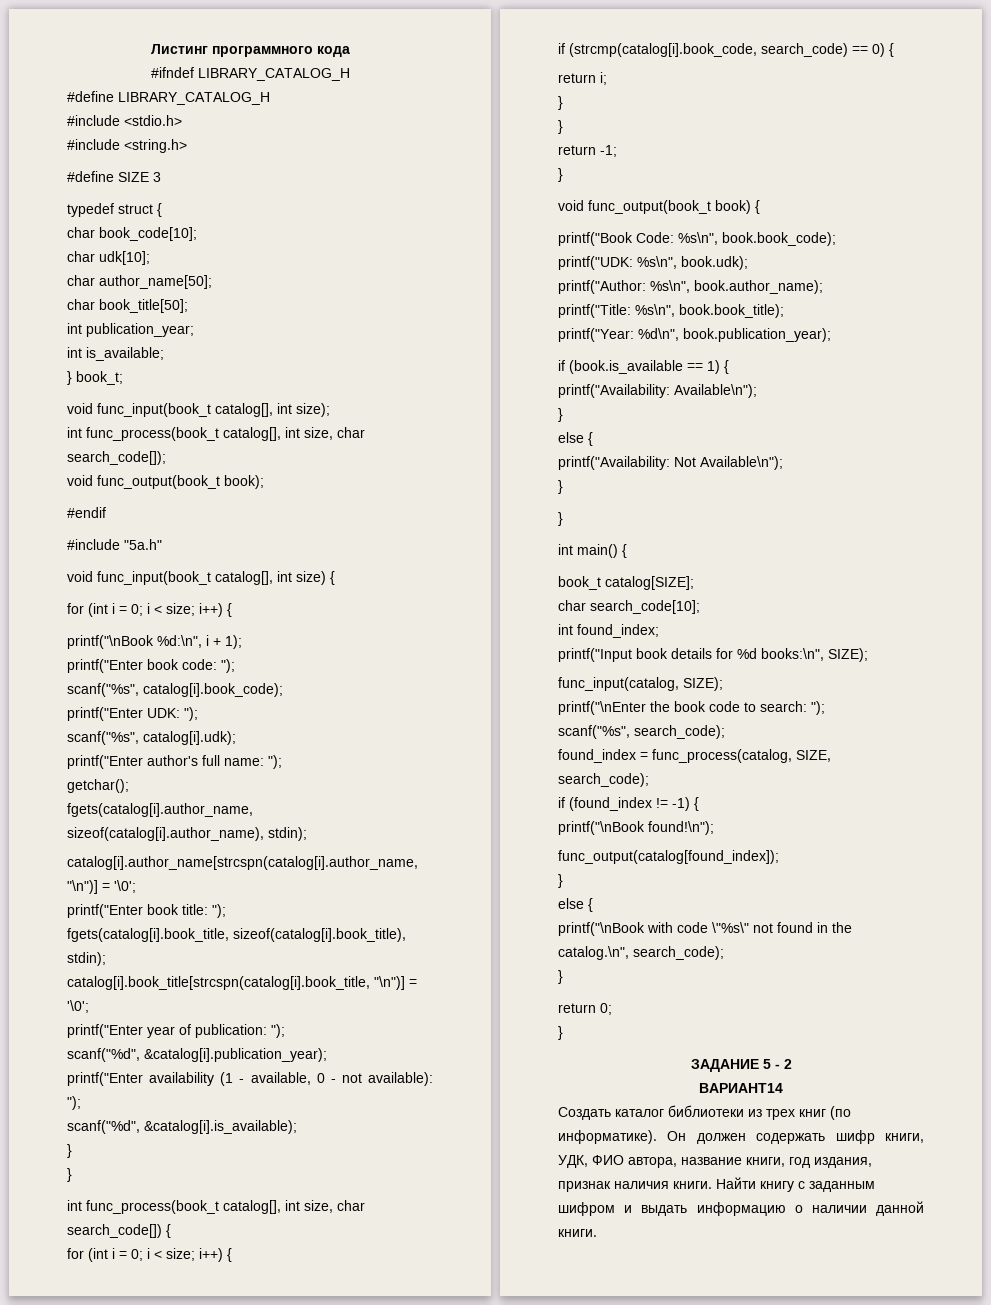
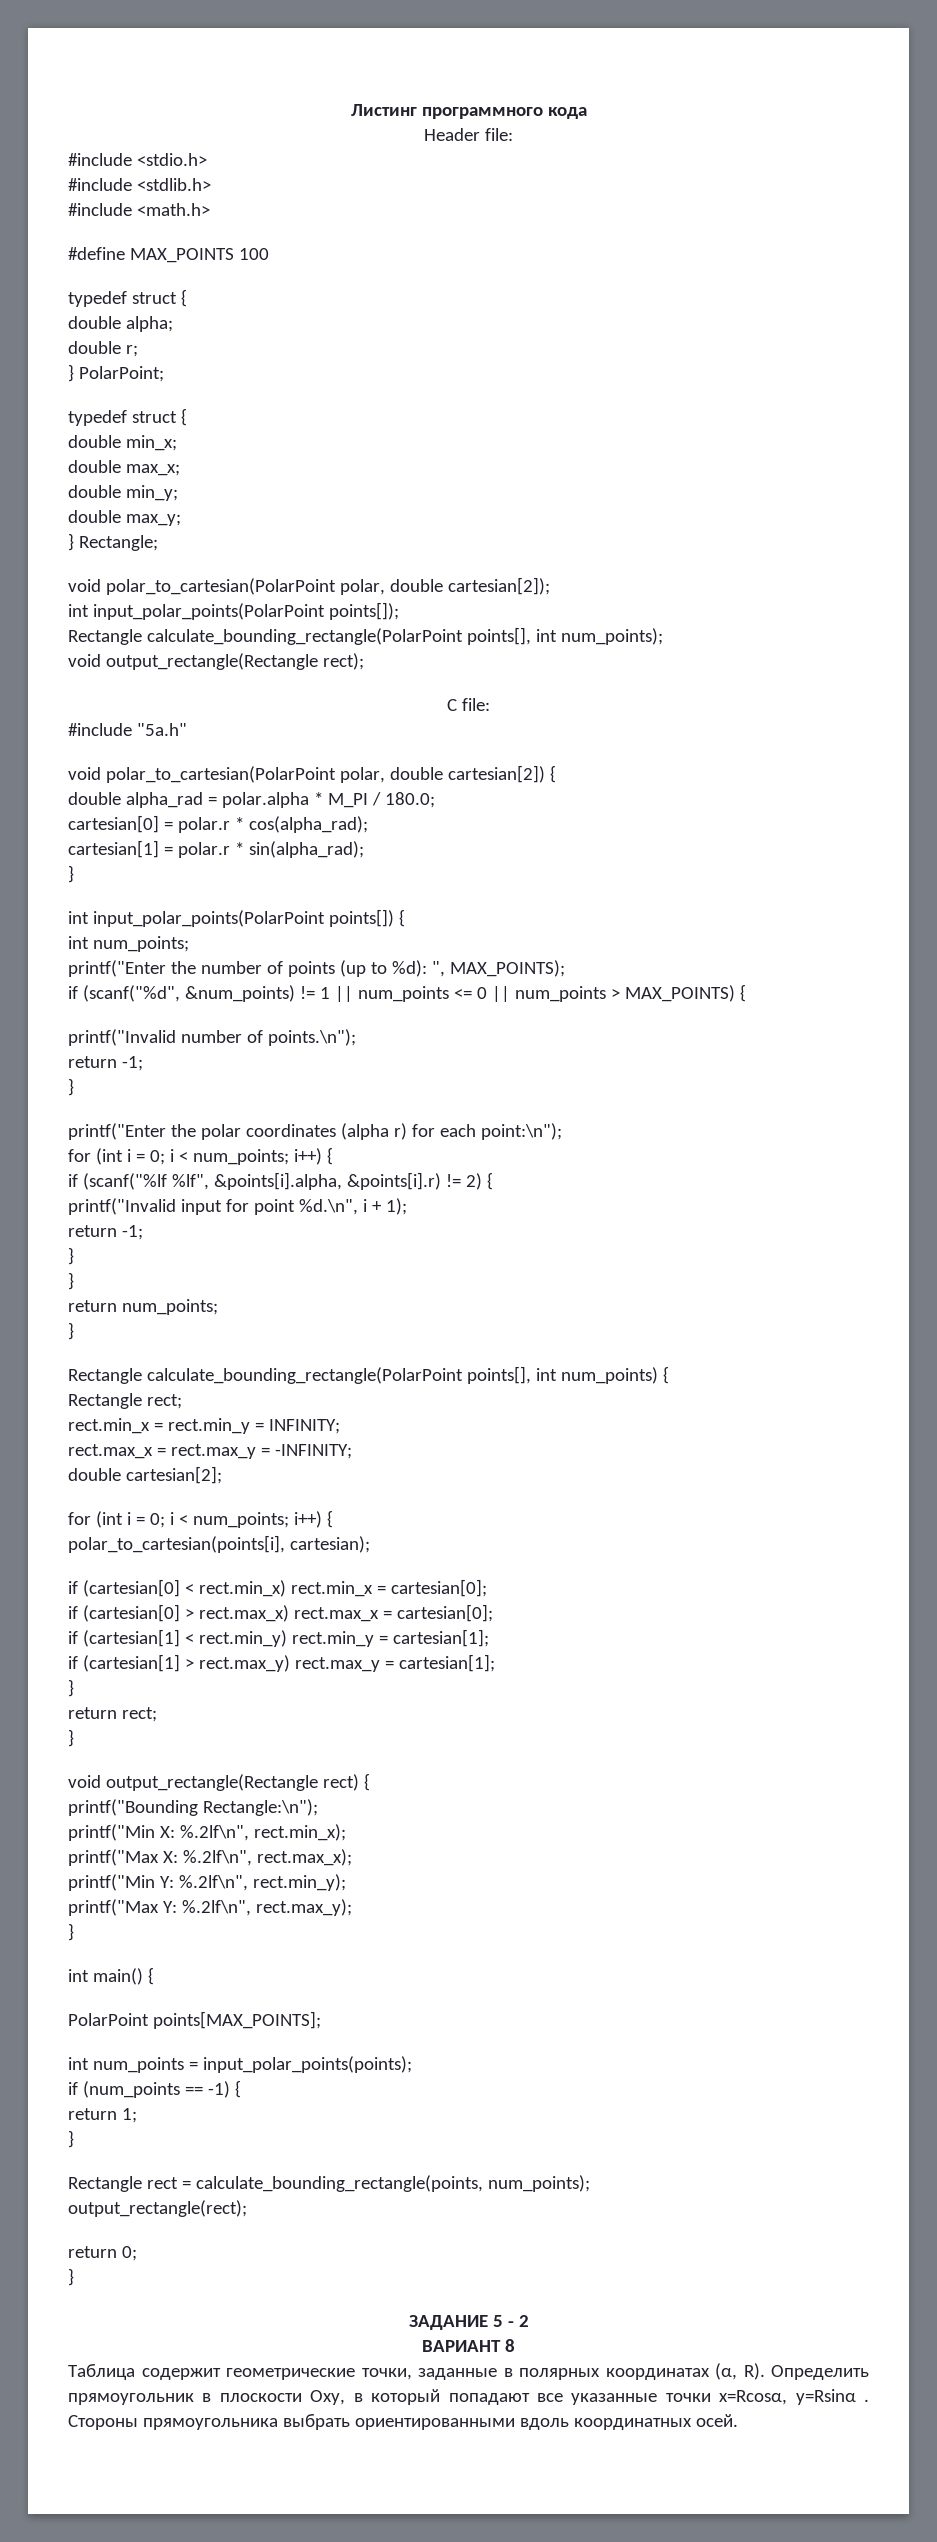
[150,67,350,81] [67,91,270,105] #ifndef LIBRARY_CATALOG_H // #define LIBRARY_CATALOG_H -> [424,128,513,141] Header file:
[124,139,187,153] [67,171,161,182] [67,203,162,217] [67,227,197,241] [67,251,150,265] [67,275,212,289] [67,299,188,313] [67,323,194,337] [67,347,164,361] [67,371,123,385] [67,403,330,417] [67,427,365,441] [67,451,166,465] [67,475,264,489] [67,507,106,518] [67,539,162,550] [67,571,335,585] [67,603,232,617] [67,635,242,649] [67,659,235,673] [67,683,283,697] [67,707,198,721] [67,731,236,745] [67,755,282,769] [67,779,129,793] [67,803,253,817] [67,827,307,841] [67,856,418,870] [67,880,136,894] [67,904,226,918] [67,928,406,942] [67,952,106,966] [67,976,417,990] [67,1000,89,1013] [67,1024,285,1038] [67,1048,327,1062] [67,1072,433,1086] [67,1096,81,1110] [67,1120,297,1134] [67,1144,72,1158] [67,1168,72,1182] [67,1200,365,1214] [67,1224,171,1238] [67,1248,232,1262] [558,43,894,57] [558,72,607,85] [558,96,563,110] [558,120,563,134] [558,145,617,157] <string.h> // #define SIZE 3 // typedef struct { // char book_code[10]; // char udk[10]; // char author_name[50]; // char book_title[50]; // int publication_year; // int is_available; // } book_t; // void func_input(book_t catalog[], int size); // int func_process(book_t catalog[], int size, char search_code[]); // void func_output(book_t book); // #endif // #include "5a.h" // void func_input(book_t catalog[], int size) { // for (int i = 0; i < size; i++) { // printf("\nBook %d:\n", i + 1); // printf("Enter book code: "); // scanf("%s", catalog[i].book_code); // printf("Enter UDK: "); // scanf("%s", catalog[i].udk); // printf("Enter author's full name: "); // getchar(); // fgets(catalog[i].author_name, sizeof(catalog[i].author_name), stdin); // catalog[i].author_name[strcspn(catalog[i].author_name, "\n")] = '\0'; // printf("Enter book title: "); // fgets(catalog[i].book_title, sizeof(catalog[i].book_title), stdin); // catalog[i].book_title[strcspn(catalog[i].book_title, "\n")] = '\0'; // printf("Enter year of publication: "); // scanf("%d", &catalog[i].publication_year); // printf("Enter availability (1 - available, 0 - not available): "); // scanf("%d", &catalog[i].is_available); // } // } // int func_process(book_t catalog[], int size, char search_code[]) { // for (int i = 0; i < size; i++) { // if (strcmp(catalog[i].book_code, search_code) == 0) { // return i; // } // } // return -1; -> [136,178,211,191] [68,203,210,216] [68,247,269,263] [68,289,187,307] [68,316,173,332] [68,341,138,357] [68,364,164,382] [68,408,187,426] [68,435,177,451] [68,460,180,476] [68,485,178,501] [68,510,181,526] [68,533,158,551] [68,577,550,595] [68,602,399,620] [68,627,663,645] [68,653,364,670] [447,698,490,711] [68,723,187,736] [68,765,556,783] [68,792,435,808] [68,815,368,833] [68,840,364,858] [68,865,74,883] [68,909,405,927] [68,936,189,952] [68,960,565,977] [68,984,746,1002] [68,1029,356,1046] [68,1056,143,1071] [68,1078,74,1096] [68,1123,562,1140] [68,1147,333,1165] [68,1172,493,1190] [68,1198,407,1215] [68,1225,143,1240] [68,1247,74,1265] [68,1272,74,1290] [68,1299,218,1315] [68,1322,74,1340] [68,1366,669,1384] [68,1393,182,1409] [68,1418,340,1434] [68,1444,352,1459] [68,1466,222,1484] [68,1510,333,1528] [68,1535,370,1553] [68,1579,487,1597] [68,1604,493,1622] [68,1629,489,1647] [68,1654,495,1672] [68,1679,74,1697] [68,1707,157,1722] <stdlib.h> // #include <math.h> // #define MAX_POINTS 100 // typedef struct { // double alpha; // double r; // } PolarPoint; // typedef struct { // double min_x; // double max_x; // double min_y; // double max_y; // } Rectangle; // void polar_to_cartesian(PolarPoint polar, double cartesian[2]); // int input_polar_points(PolarPoint points[]); // Rectangle calculate_bounding_rectangle(PolarPoint points[], int num_points); // void output_rectangle(Rectangle rect); // C file: // #include "5a.h" // void polar_to_cartesian(PolarPoint polar, double cartesian[2]) { // double alpha_rad = polar.alpha * M_PI / 180.0; // cartesian[0] = polar.r * cos(alpha_rad); // cartesian[1] = polar.r * sin(alpha_rad); // } // int input_polar_points(PolarPoint points[]) { // int num_points; // printf("Enter the number of points (up to %d): ", MAX_POINTS); // if (scanf("%d", &num_points) != 1 || num_points <= 0 || num_points > MAX_POINTS) { // printf("Invalid number of points.\n"); // return -1; // } // printf("Enter the polar coordinates (alpha r) for each point:\n"); // for (int i = 0; i < num_points; i++) { // if (scanf("%lf %lf", &points[i].alpha, &points[i].r) != 2) { // printf("Invalid input for point %d.\n", i + 1); // return -1; // } // } // return num_points; // } // Rectangle calculate_bounding_rectangle(PolarPoint points[], int num_points) { // Rectangle rect; // rect.min_x = rect.min_y = INFINITY; // rect.max_x = rect.max_y = -INFINITY; // double cartesian[2]; // for (int i = 0; i < num_points; i++) { // polar_to_cartesian(points[i], cartesian); // if (cartesian[0] < rect.min_x) rect.min_x = cartesian[0]; // if (cartesian[0] > rect.max_x) rect.max_x = cartesian[0]; // if (cartesian[1] < rect.min_y) rect.min_y = cartesian[1]; // if (cartesian[1] > rect.max_y) rect.max_y = cartesian[1]; // } // return rect;
[588,200,760,214] [558,232,836,246] [558,256,748,270] [558,280,823,294] [558,304,784,318] [558,328,831,342] [558,360,729,374] [558,384,757,398] [558,408,563,422] [558,432,593,446] [558,456,783,470] [558,480,563,494] [558,512,563,526] [558,544,627,558] [558,576,694,590] [558,600,700,614] [558,624,659,638] [558,648,868,662] [558,677,723,691] [558,701,825,715] [558,725,725,739] [558,749,831,763] [558,773,649,787] [558,797,668,811] func_output(book_t book) { // printf("Book Code: %s\n", book.book_code); // printf("UDK: %s\n", book.udk); // printf("Author: %s\n", book.author_name); // printf("Title: %s\n", book.book_title); // printf("Year: %d\n", book.publication_year); // if (book.is_available == 1) { // printf("Availability: Available\n"); // } // else { // printf("Availability: Not Available\n"); // } // } // int main() { // book_t catalog[SIZE]; // char search_code[10]; // int found_index; // printf("Input book details for %d books:\n", SIZE); // func_input(catalog, SIZE); // printf("\nEnter the book code to search: "); // scanf("%s", search_code); // found_index = func_process(catalog, SIZE, search_code); // if (found_index != -> [105,1773,370,1791] [68,1799,318,1816] [68,1824,346,1841] [68,1849,352,1866] [68,1874,346,1891] [68,1899,352,1916] [68,1923,74,1941] [68,1967,154,1985] [68,2011,321,2029] [68,2056,412,2073] [68,2081,203,2098] output_rectangle(Rectangle rect) { // printf("Bounding Rectangle:\n"); // printf("Min X: %.2lf\n", rect.min_x); // printf("Max X: %.2lf\n", rect.max_x); // printf("Min Y: %.2lf\n", rect.min_y); // printf("Max Y: %.2lf\n", rect.max_y); // } // int main() { // PolarPoint points[MAX_POINTS]; // int num_points = input_polar_points(points); // if (num_points ==
[558,821,714,835] [558,850,779,864] [558,874,563,888] [558,898,593,912] [558,922,852,936] [558,946,724,960] [558,970,563,984] printf("\nBook found!\n"); // func_output(catalog[found_index]); // } // else { // printf("\nBook with code \"%s\" not found in the catalog.\n", search_code); // } -> [68,2108,137,2123] [68,2130,74,2148] [68,2175,590,2192] [68,2200,247,2217] return 1; // } // Rectangle rect = calculate_bounding_rectangle(points, num_points); // output_rectangle(rect);
[699,1083,783,1093] [558,1105,851,1120] [558,1130,924,1144] [558,1155,872,1168] [558,1177,875,1192] [558,1201,924,1216] [558,1229,597,1237] ВАРИАНТ14 // Создать каталог библиотеки из трех книг (по информатике). Он должен содержать шифр книги, УДК, ФИО автора, название книги, год издания, признак наличия книги. Найти книгу с заданным шифром и выдать информацию о наличии данной книги. -> [422,2339,515,2352] [68,2363,869,2380] [68,2389,869,2405] [68,2414,738,2430] ВАРИАНТ 8 // Таблица содержит геометрические точки, заданные в полярных координатах (α, R). Определить прямоугольник в плоскости Oxy, в который попадают все указанные точки x=Rcosα, y=Rsinα . Стороны прямоугольника выбрать ориентированными вдоль координатных осей.

